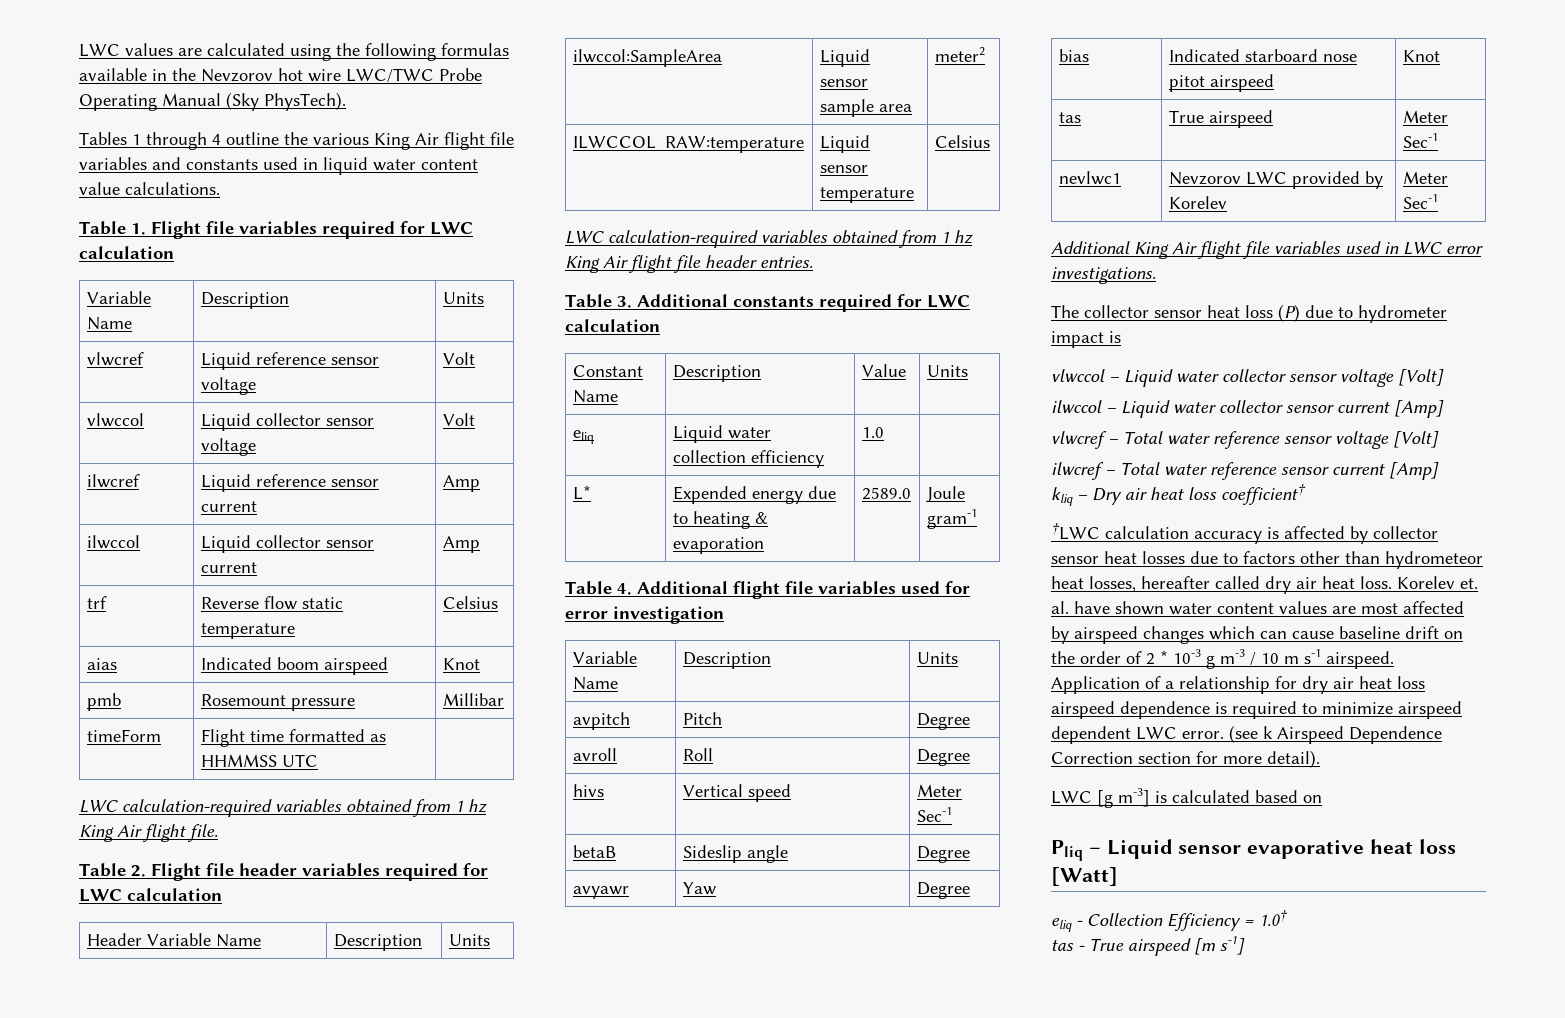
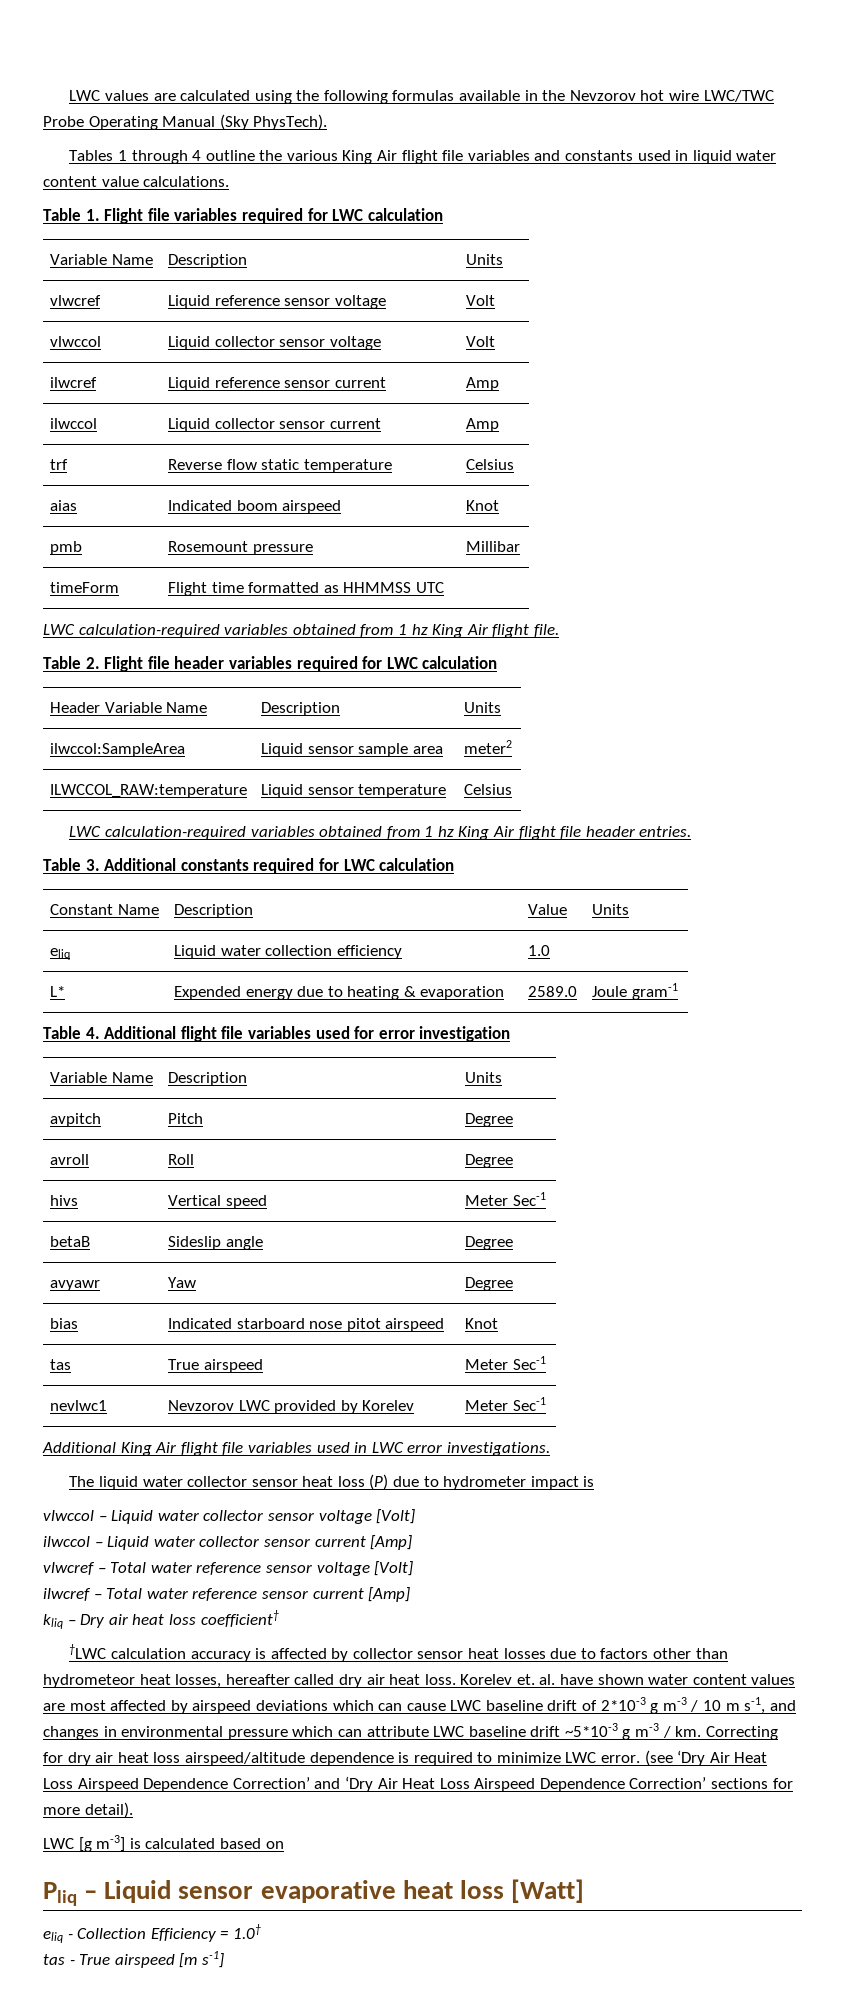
(1079, 311) none -> [98,1476,183,1490] liquid water
[1143,626,1204,644] changes -> [255,1700,328,1711] deviations
[1339,626,1463,639] [1051,649,1201,665] baseline drift on the order of 2 * 10-3 -> [450,1697,646,1711] LWC baseline drift of 2*10-3
[1304,649,1394,669] [1051,676,1270,694] s-1 airspeed. Application of a relationship -> [744,1697,796,1714] [43,1723,778,1740] s-1, and changes in environmental pressure which can attribute LWC baseline drift ~5*10-3 g m-3 / km. Correcting
[1051,701,1115,719] airspeed -> [184,1752,305,1766] airspeed/altitude
[1398,701,1462,719] [1051,726,1131,744] airspeed dependent -> (561, 1757) none
[1263,726,1442,744] [1051,752,1191,764] k Airspeed Dependence Correction section -> [677,1750,768,1766] [43,1776,769,1792] ‘Dry Air Heat Loss Airspeed Dependence Correction’ and ‘Dry Air Heat Loss Airspeed Dependence Correction’ sections

